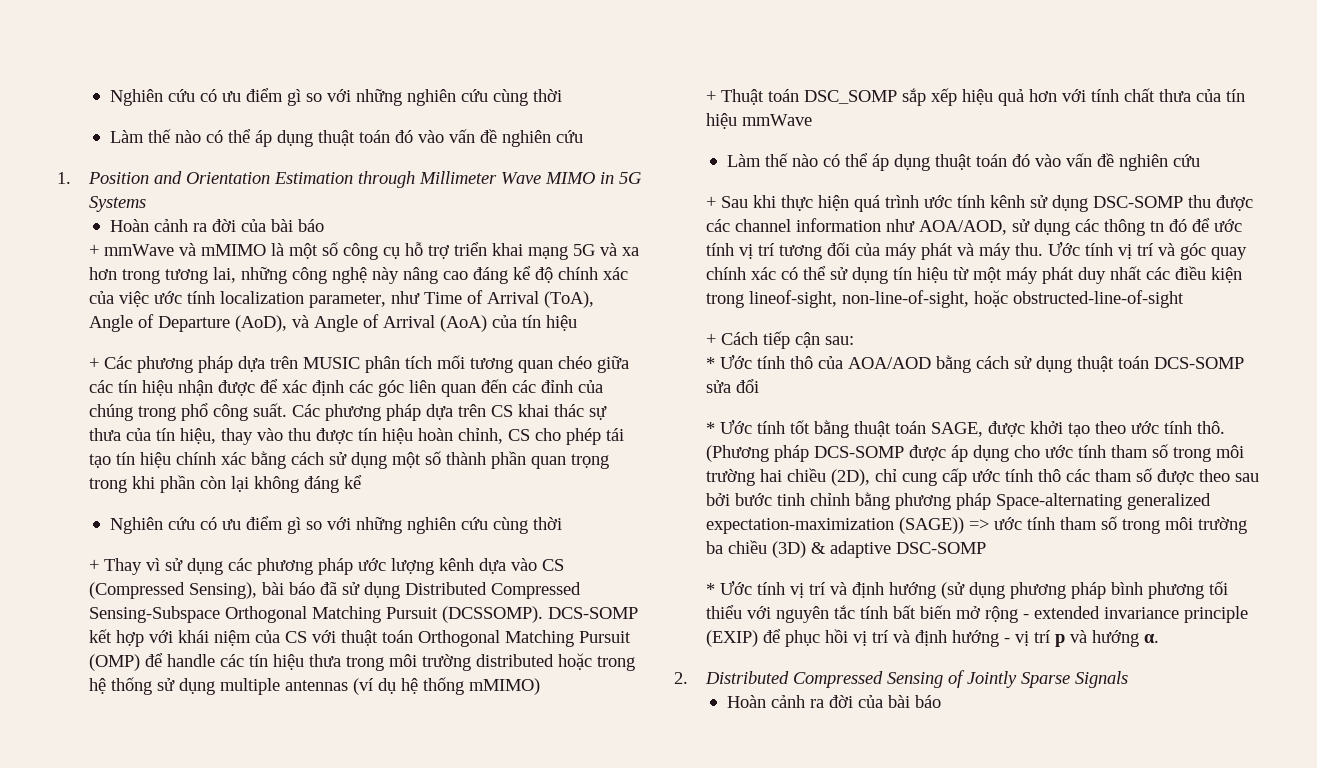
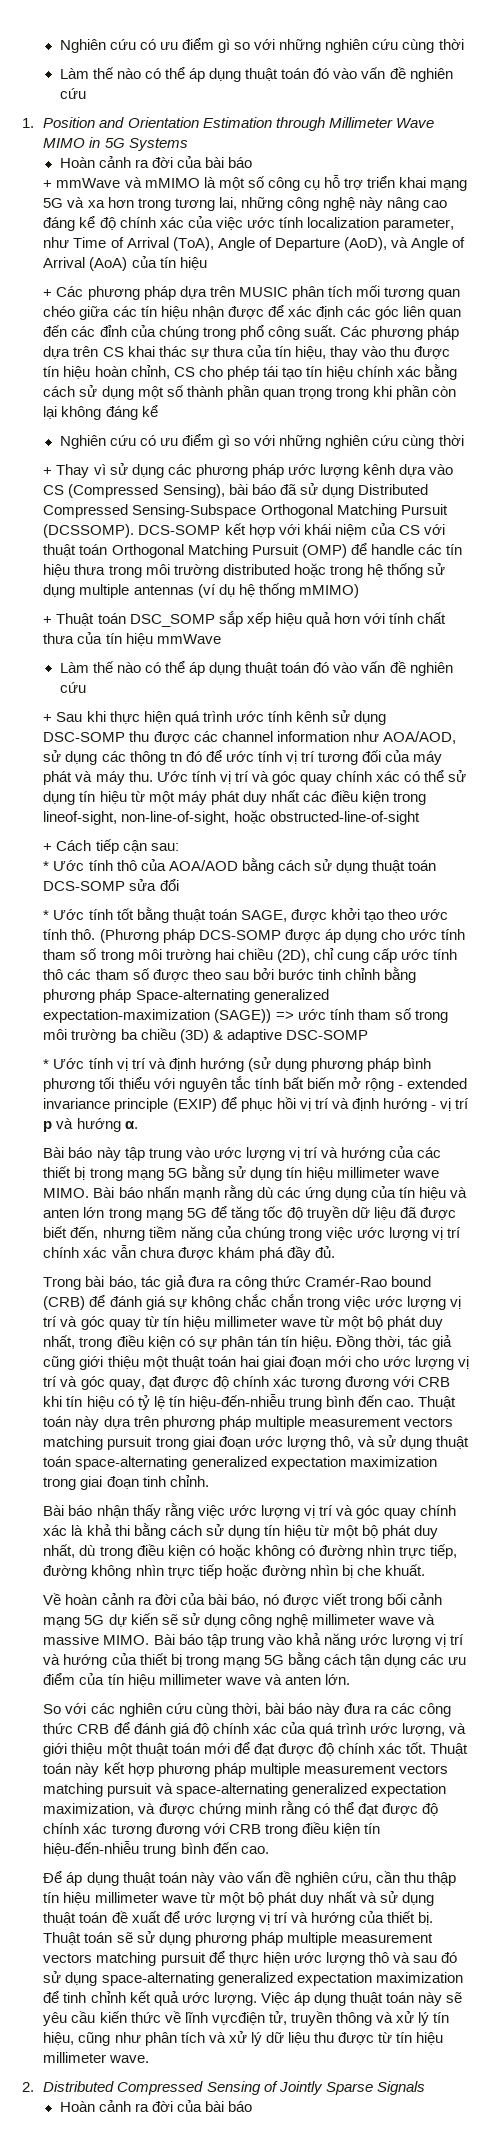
(1160, 638) none -> [43,1146,442,1161] [43,1165,439,1181] [43,1185,468,1201] [43,1206,457,1221] [43,1226,462,1241] [43,1245,335,1261] [43,1275,431,1290] [43,1294,462,1310] [43,1316,444,1330] [43,1335,453,1350] [43,1356,470,1370] [43,1376,451,1390] [43,1394,457,1410] [43,1416,453,1430] [43,1435,469,1450] [43,1456,437,1470] [43,1475,209,1490] [43,1503,457,1519] [43,1523,439,1539] [43,1544,458,1559] [43,1564,425,1579] [43,1593,443,1608] [43,1613,435,1628] [43,1633,465,1648] [43,1652,467,1668] [43,1673,350,1687] [43,1703,452,1717] [43,1722,467,1737] [43,1742,469,1757] [43,1762,448,1777] [43,1783,446,1797] [43,1801,438,1817] [43,1822,380,1837] [43,1841,269,1857] [43,1871,457,1886] [43,1891,435,1906] [43,1911,434,1926] [43,1931,433,1946] [43,1951,457,1966] [43,1971,463,1986] [43,1991,463,2006] [43,2011,450,2026] [43,2031,444,2046] [43,2052,150,2063] // Bài báo này tập trung vào ước lượng vị trí và hướng của các thiết bị trong mạng 5G bằng sử dụng tín hiệu millimeter wave MIMO. Bài báo nhấn mạnh rằng dù các ứng dụng của tín hiệu và anten lớn trong mạng 5G để tăng tốc độ truyền dữ liệu đã được biết đến, nhưng tiềm năng của chúng trong việc ước lượng vị trí chính xác vẫn chưa được khám phá đầy đủ. // Trong bài báo, tác giả đưa ra công thức Cramér-Rao bound (CRB) để đánh giá sự không chắc chắn trong việc ước lượng vị trí và góc quay từ tín hiệu millimeter wave từ một bộ phát duy nhất, trong điều kiện có sự phân tán tín hiệu. Đồng thời, tác giả cũng giới thiệu một thuật toán hai giai đoạn mới cho ước lượng vị trí và góc quay, đạt được độ chính xác tương đương với CRB khi tín hiệu có tỷ lệ tín hiệu-đến-nhiễu trung bình đến cao. Thuật toán này dựa trên phương pháp multiple measurement vectors matching pursuit trong giai đoạn ước lượng thô, và sử dụng thuật toán space-alternating generalized expectation maximization trong giai đoạn tinh chỉnh. // Bài báo nhận thấy rằng việc ước lượng vị trí và góc quay chính xác là khả thi bằng cách sử dụng tín hiệu từ một bộ phát duy nhất, dù trong điều kiện có hoặc không có đường nhìn trực tiếp, đường không nhìn trực tiếp hoặc đường nhìn bị che khuất. // Về hoàn cảnh ra đời của bài báo, nó được viết trong bối cảnh mạng 5G dự kiến sẽ sử dụng công nghệ millimeter wave và massive MIMO. Bài báo tập trung vào khả năng ước lượng vị trí và hướng của thiết bị trong mạng 5G bằng cách tận dụng các ưu điểm của tín hiệu millimeter wave và anten lớn. // So với các nghiên cứu cùng thời, bài báo này đưa ra các công thức CRB để đánh giá độ chính xác của quá trình ước lượng, và giới thiệu một thuật toán mới để đạt được độ chính xác tốt. Thuật toán này kết hợp phương pháp multiple measurement vectors matching pursuit và space-alternating generalized expectation maximization, và được chứng minh rằng có thể đạt được độ chính xác tương đương với CRB trong điều kiện tín hiệu-đến-nhiễu trung bình đến cao. // Để áp dụng thuật toán này vào vấn đề nghiên cứu, cần thu thập tín hiệu millimeter wave từ một bộ phát duy nhất và sử dụng thuật toán đề xuất để ước lượng vị trí và hướng của thiết bị. Thuật toán sẽ sử dụng phương pháp multiple measurement vectors matching pursuit để thực hiện ước lượng thô và sau đó sử dụng space-alternating generalized expectation maximization để tinh chỉnh kết quả ước lượng. Việc áp dụng thuật toán này sẽ yêu cầu kiến thức về lĩnh vựcđiện tử, truyền thông và xử lý tín hiệu, cũng như phân tích và xử lý dữ liệu thu được từ tín hiệu millimeter wave.

